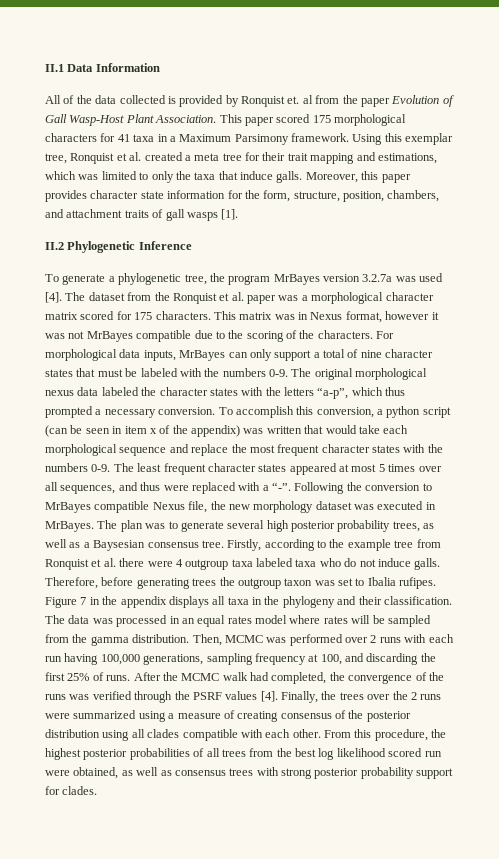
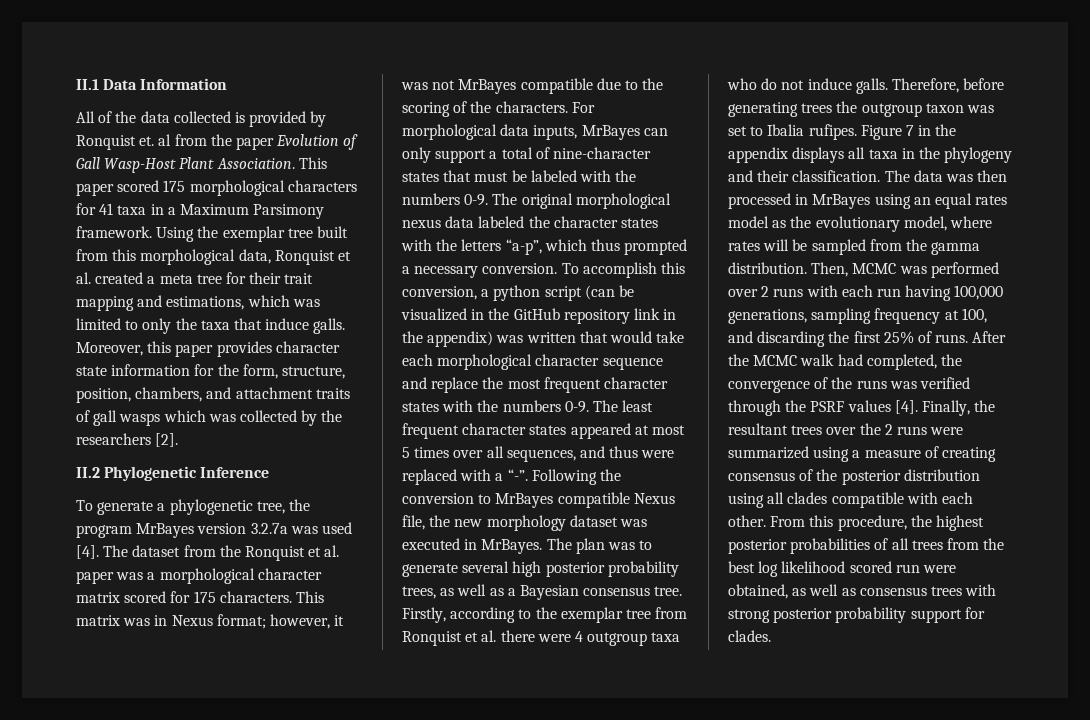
[384,133,454,145] [45,153,67,164] this exemplar tree, -> [197,226,348,242] [76,249,271,265] the exemplar tree built from this morphological data,
[221,209,239,220] [1]. -> [163,410,343,426] [76,433,179,447] which was collected by the researchers [2].
[345,311,430,323] format, however -> [216,614,330,629] format; however,
[360,349,434,358] nine character -> [552,147,651,159] nine-character
[85,425,171,434] seen in item x of -> [401,308,677,324] visualized in the GitHub repository link in
(117, 450) none -> [535,354,600,366] character
[93,540,146,551] Baysesian -> [519,585,579,600] Bayesian
[347,539,391,551] example -> [560,607,623,623] exemplar
[256,558,317,567] labeled taxa -> (681, 637) none
(113, 621) none -> [977,170,1008,182] then
(180, 620) none -> [812,194,911,209] MrBayes using
(287, 619) none -> [772,216,947,232] as the evolutionary model,
(337, 695) none -> [728,423,788,435] resultant

